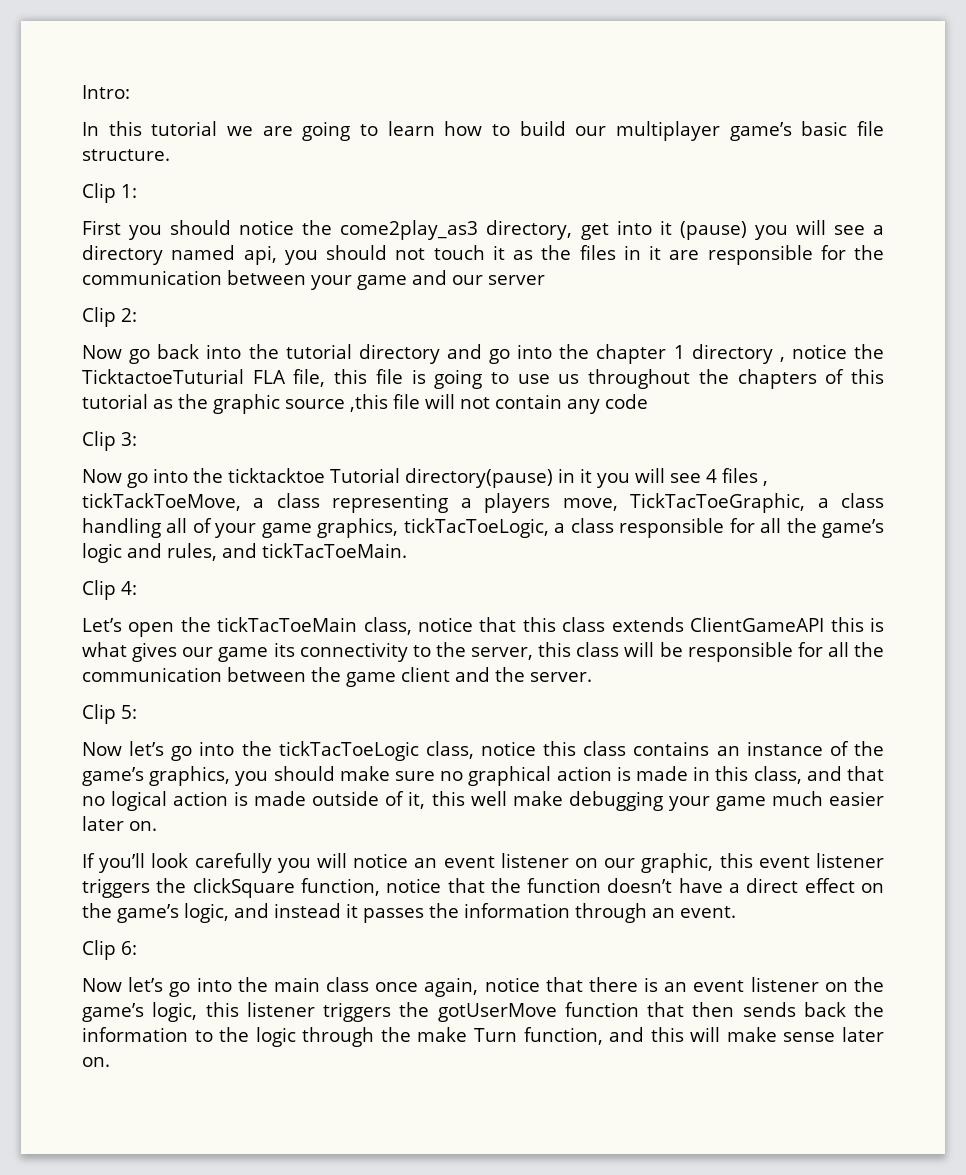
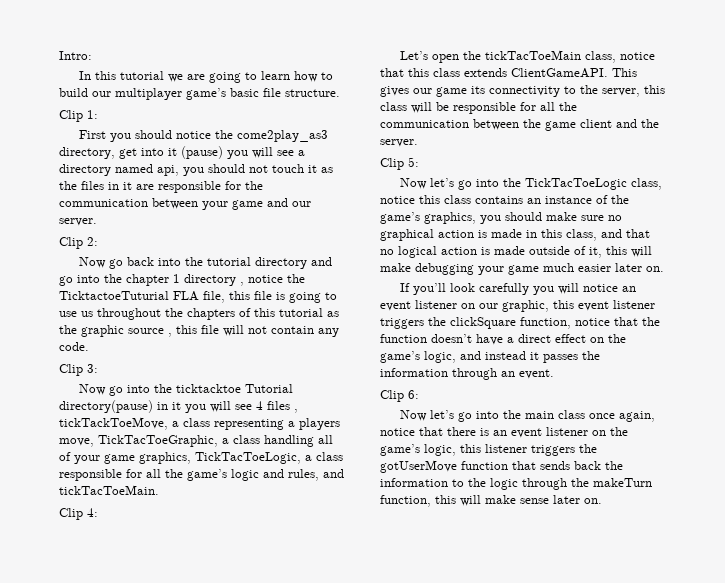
[488,275,545,285] server -> [59,218,97,226] server.
[350,394,388,412] ,this -> [168,325,197,337] , this
[605,394,648,409] code -> [59,342,89,351] code.
[403,518,549,538] tickTacToeLogic, -> [195,452,301,464] TickTacToeLogic,
[690,617,884,632] [82,642,127,657] ClientGameAPI this is what -> [511,68,637,78] ClientGameAPI. This
[278,741,419,761] tickTacToeLogic -> [525,178,628,190] TickTacToeLogic
[470,791,507,806] well -> [631,246,652,257] will
[692,1002,735,1017] then -> (536, 465) none
[417,1027,645,1045] make Turn function, and -> [593,478,652,487] [380,495,431,507] makeTurn function,

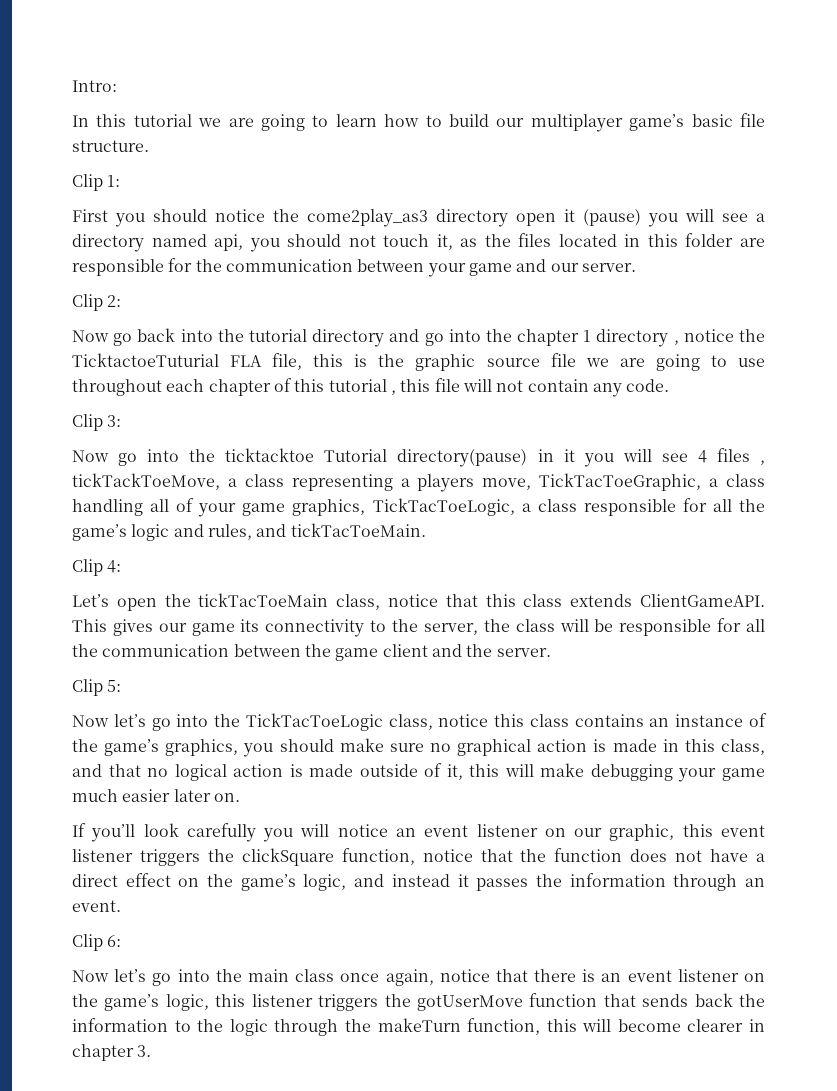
[59,147,164,159] directory, get into -> [436,209,556,227] directory open
[308,165,317,173] it -> [436,234,453,250] it,
[108,182,132,190] in it -> [558,233,734,247] located in this folder
[254,291,337,303] [59,308,339,320] [59,325,164,337] file is going to use us throughout the chapters of this tutorial as the graphic source -> [354,353,766,371] [72,378,387,396] is the graphic source file we are going to use throughout each chapter of this tutorial
[644,85,665,94] this -> [483,619,510,632] the
[431,334,472,343] doesn’t -> [630,849,703,862] does not
[485,495,602,504] make sense later on. -> [617,1019,766,1032] [72,1044,152,1061] become clearer in chapter 3.

